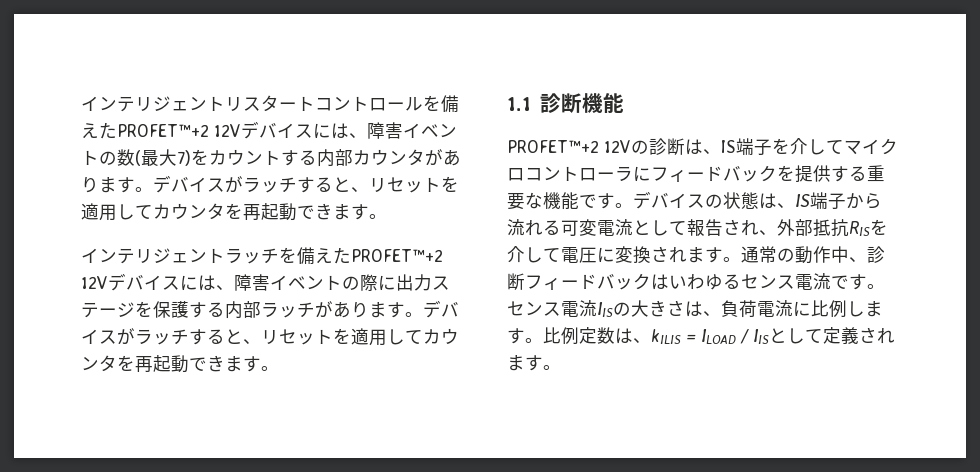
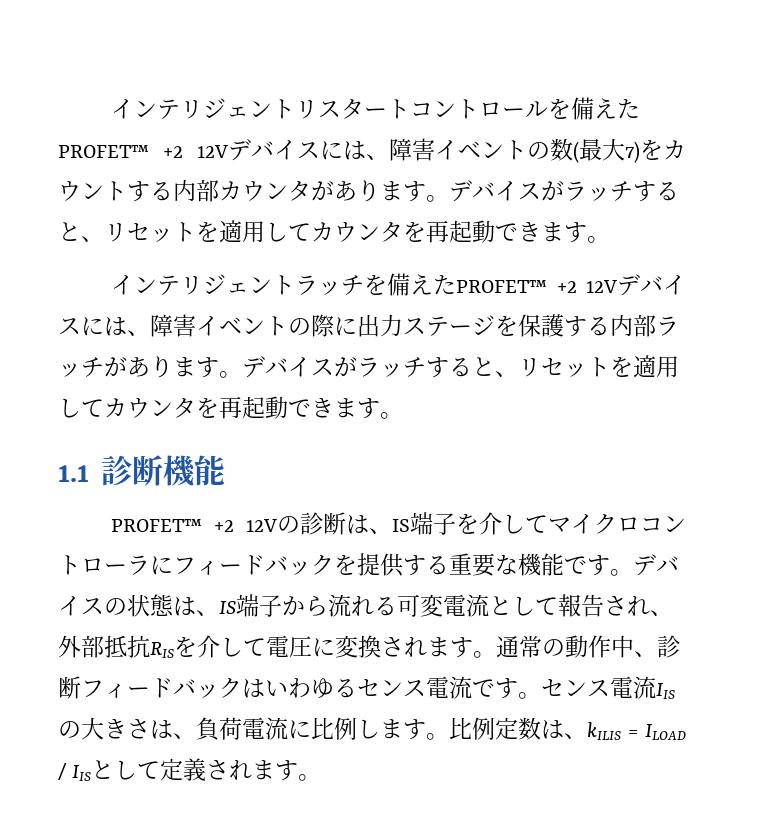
[117,124,209,137] PROFET™+2 -> [58,145,184,158] PROFET™ +2
[351,249,443,262] PROFET™+2 -> [456,280,577,293] PROFET™ +2
[507,140,599,153] PROFET™+2 -> [111,519,235,532] PROFET™ +2

